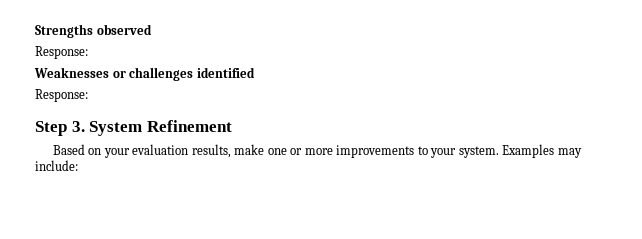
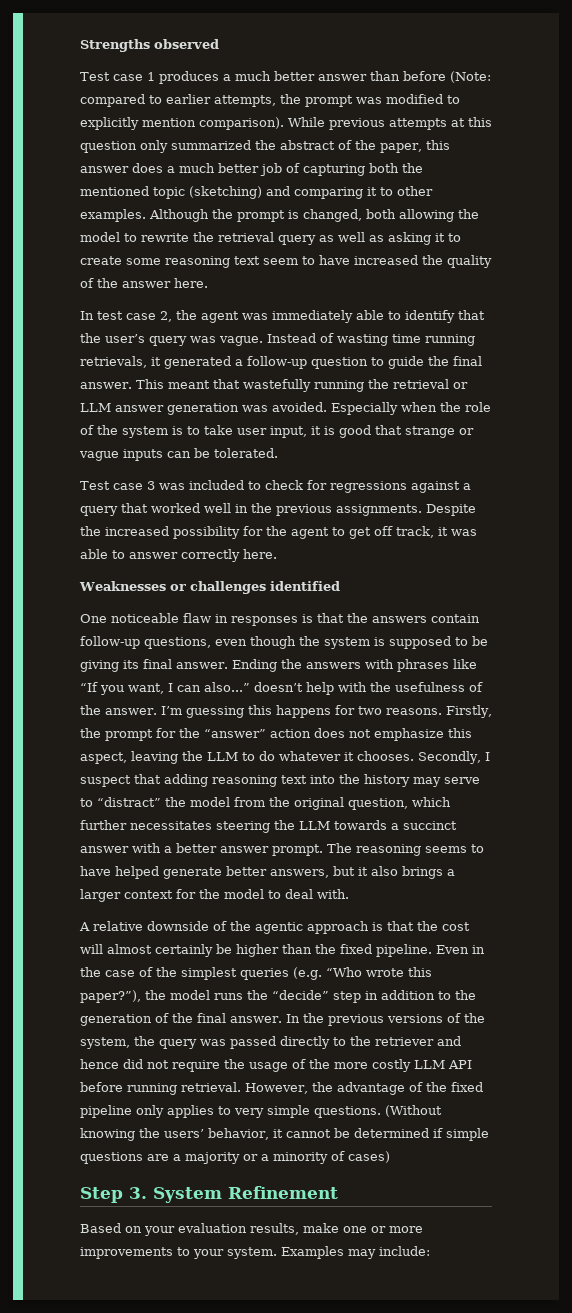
[35,46,88,59] [34,67,255,81] [35,89,88,102] Response: // Weaknesses or challenges identified // Response: -> [80,71,491,84] [80,94,460,107] [80,117,492,130] [80,140,450,153] [80,163,423,176] [80,186,433,199] [80,209,479,222] [80,232,461,245] [80,255,492,268] [80,278,208,288] [80,310,485,323] [80,333,475,346] [80,356,482,369] [80,379,468,392] [80,402,491,415] [80,425,474,438] [79,448,278,461] [80,480,471,493] [80,503,476,516] [80,526,477,539] [80,549,277,562] [79,581,340,594] [80,613,480,626] [80,636,488,649] [80,659,477,672] [80,682,483,695] [80,705,492,718] [80,728,472,741] [80,751,490,764] [80,774,480,787] [80,797,451,810] [80,820,457,833] [80,843,484,856] [80,866,455,879] [80,889,349,902] [79,921,470,934] [80,944,485,957] [80,967,432,980] [80,990,476,1003] [80,1013,485,1026] [80,1036,461,1049] [80,1059,472,1072] [80,1082,483,1095] [80,1105,442,1118] [80,1128,489,1141] [80,1151,390,1164] Test case 1 produces a much better answer than before (Note: compared to earlier attempts, the prompt was modified to explicitly mention comparison). While previous attempts at this question only summarized the abstract of the paper, this answer does a much better job of capturing both the mentioned topic (sketching) and comparing it to other examples. Although the prompt is changed, both allowing the model to rewrite the retrieval query as well as asking it to create some reasoning text seem to have increased the quality of the answer here. // In test case 2, the agent was immediately able to identify that the user’s query was vague. Instead of wasting time running retrievals, it generated a follow-up question to guide the final answer. This meant that wastefully running the retrieval or LLM answer generation was avoided. Especially when the role of the system is to take user input, it is good that strange or vague inputs can be tolerated. // Test case 3 was included to check for regressions against a query that worked well in the previous assignments. Despite the increased possibility for the agent to get off track, it was able to answer correctly here. // Weaknesses or challenges identified // One noticeable flaw in responses is that the answers contain follow-up questions, even though the system is supposed to be giving its final answer. Ending the answers with phrases like “If you want, I can also...” doesn’t help with the usefulness of the answer. I’m guessing this happens for two reasons. Firstly, the prompt for the “answer” action does not emphasize this aspect, leaving the LLM to do whatever it chooses. Secondly, I suspect that adding reasoning text into the history may serve to “distract” the model from the original question, which further necessitates steering the LLM towards a succinct answer with a better answer prompt. The reasoning seems to have helped generate better answers, but it also brings a larger context for the model to deal with. // A relative downside of the agentic approach is that the cost will almost certainly be higher than the fixed pipeline. Even in the case of the simplest queries (e.g. “Who wrote this paper?”), the model runs the “decide” step in addition to the generation of the final answer. In the previous versions of the system, the query was passed directly to the retriever and hence did not require the usage of the more costly LLM API before running retrieval. However, the advantage of the fixed pipeline only applies to very simple questions. (Without knowing the users’ behavior, it cannot be determined if simple questions are a majority or a minority of cases)

